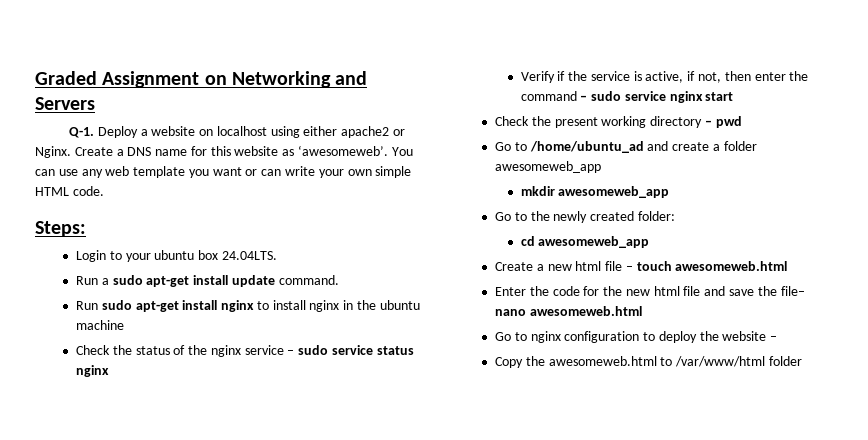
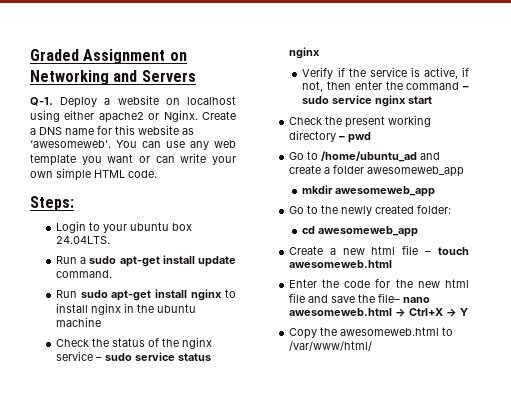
[494,331,778,343] // Go to nginx configuration to deploy the website – -> [394,308,468,317] → Ctrl+X → Y
[675,356,802,367] /var/www/html folder -> [288,341,372,351] /var/www/html/

